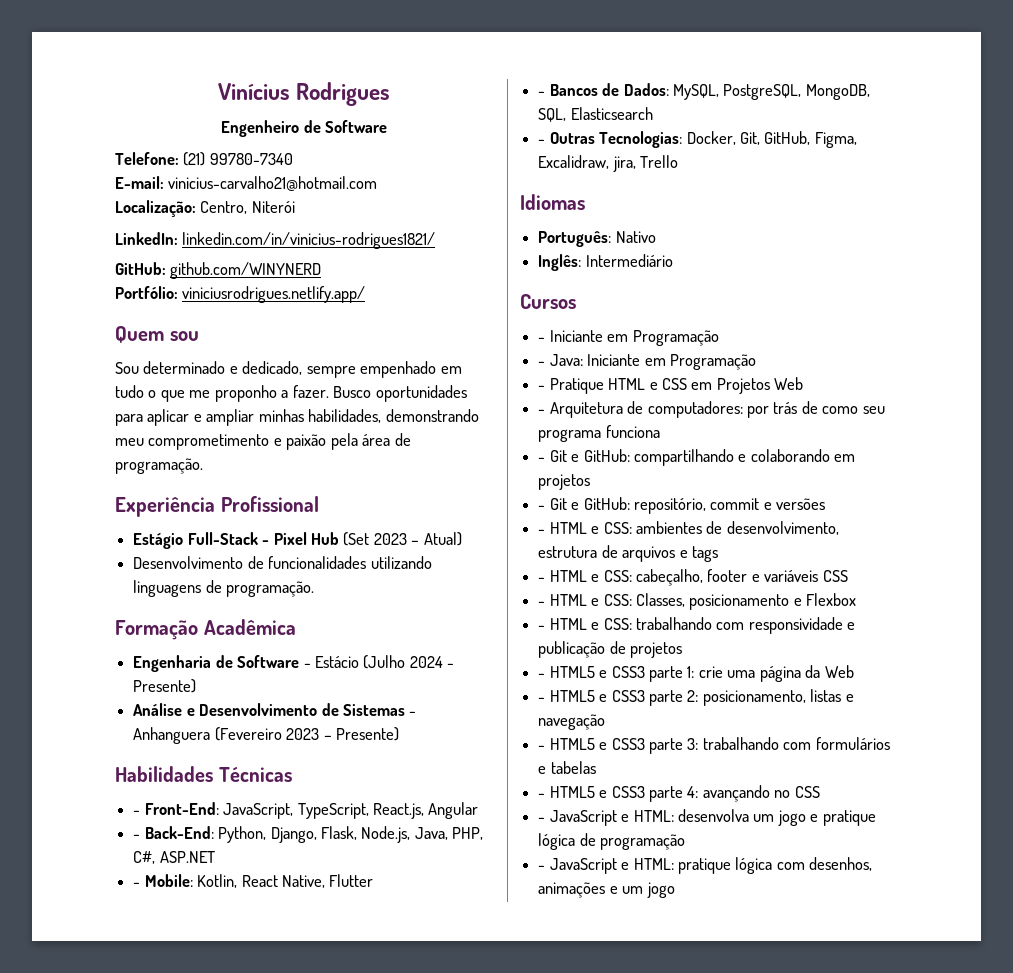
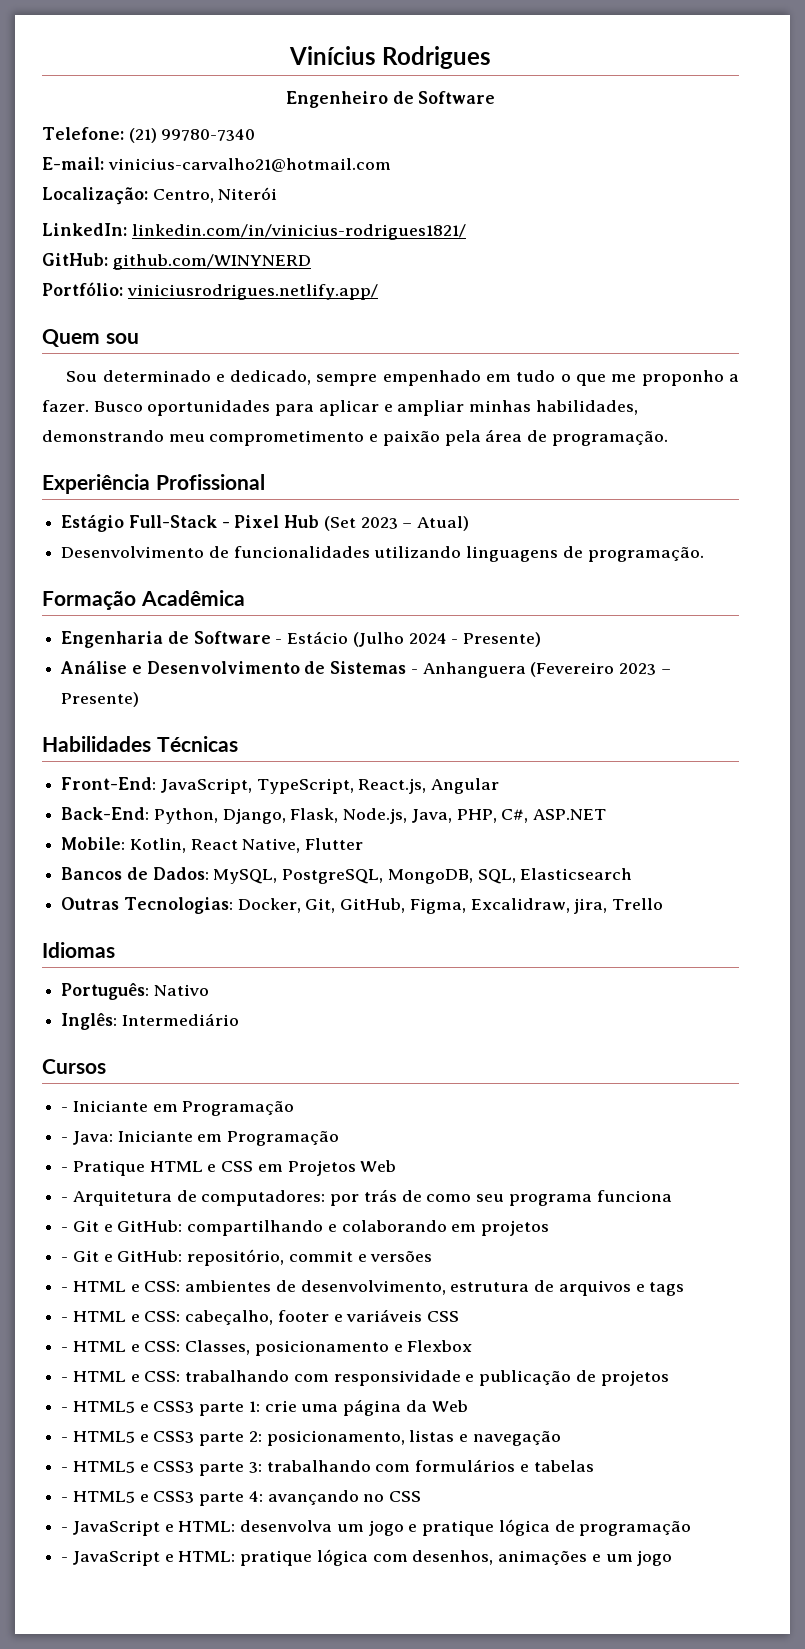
[133,810,141,815] - -> (238, 744) none
[133,834,141,839] - -> (500, 786) none
[133,882,141,887] - -> (607, 814) none
[538,91,546,96] - -> (364, 844) none
[538,139,546,144] - -> (633, 874) none

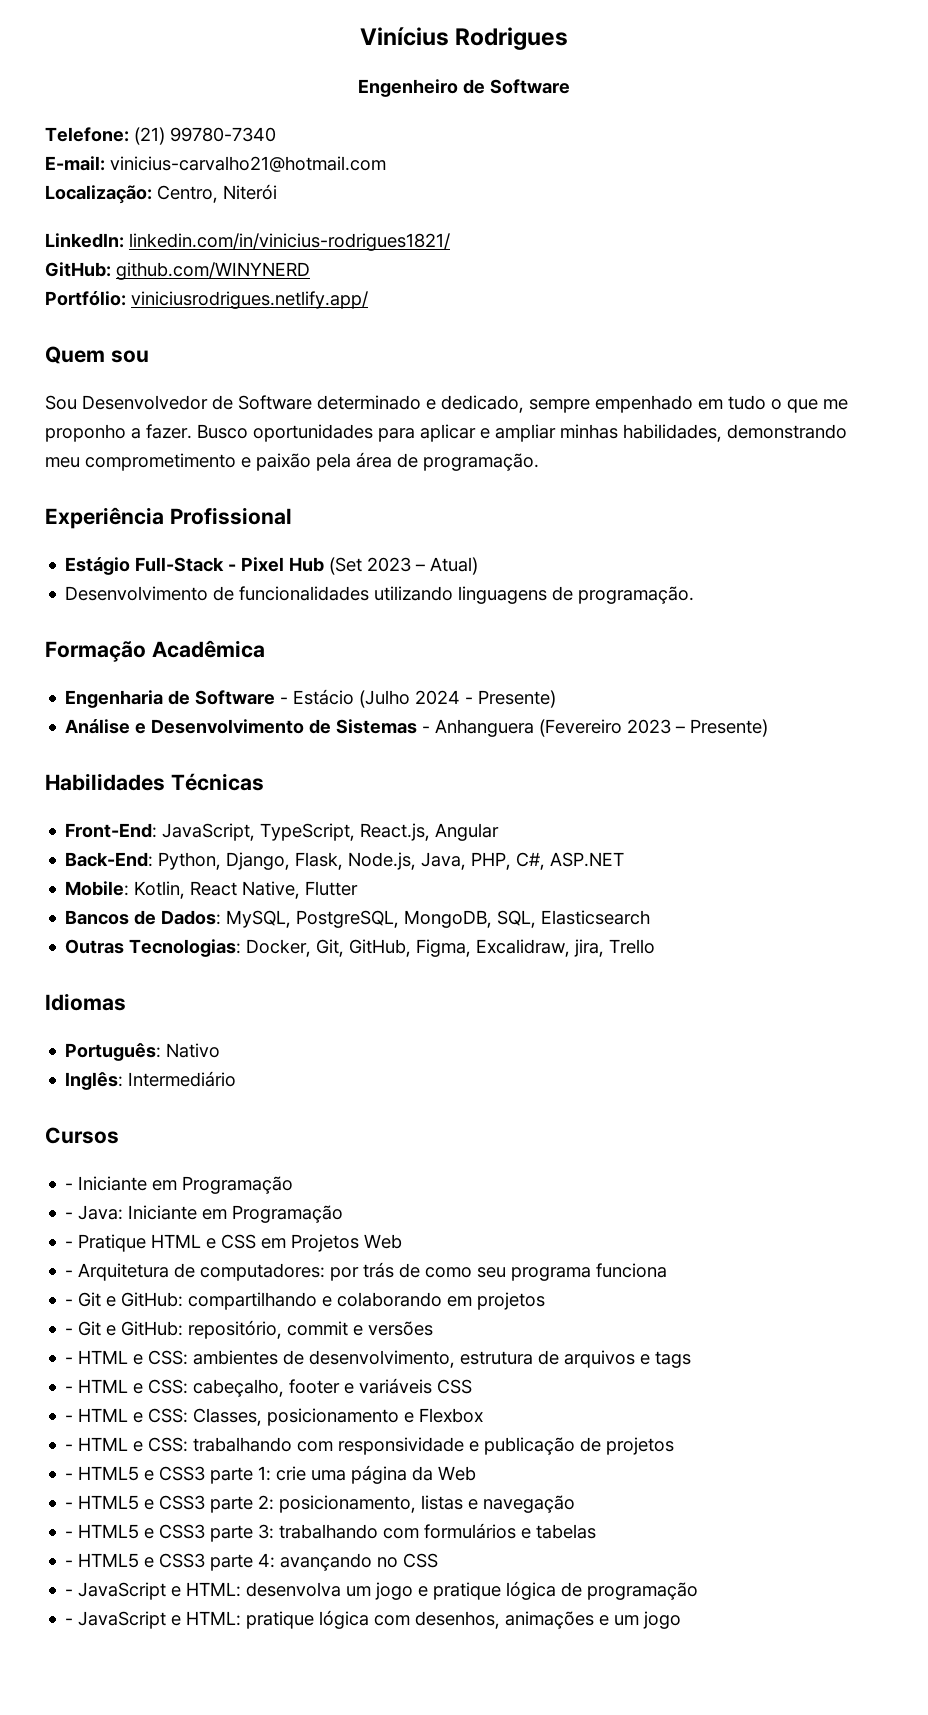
(98, 376) none -> [82,395,312,410] Desenvolvedor de Software

